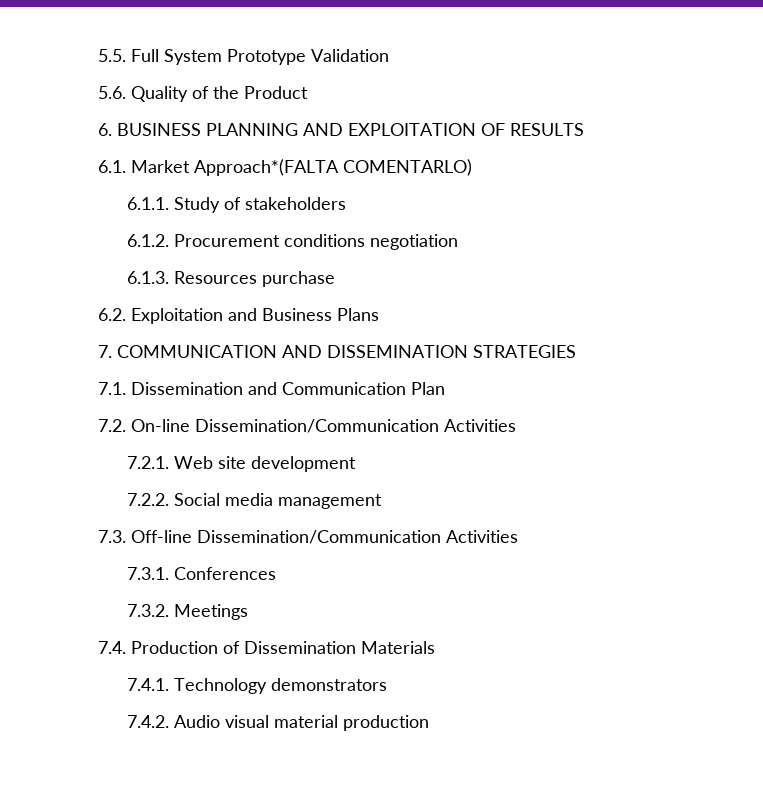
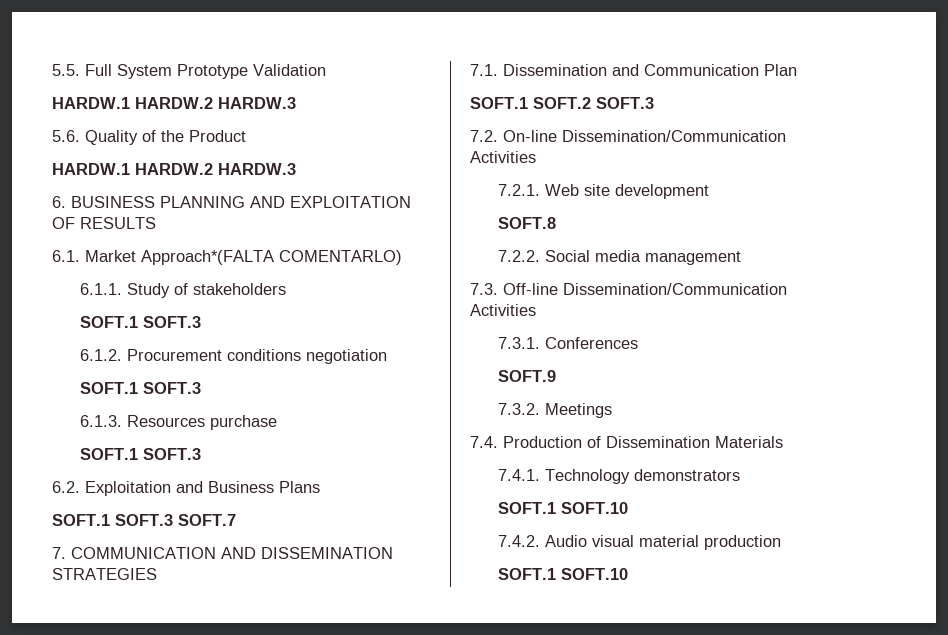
(389, 55) none -> [52,97,296,109] // HARDW.1 HARDW.2 HARDW.3
(308, 92) none -> [52,163,296,175] // HARDW.1 HARDW.2 HARDW.3
(347, 203) none -> [80,316,202,328] // SOFT.1 SOFT.3
(459, 242) none -> [80,382,202,394] // SOFT.1 SOFT.3
(336, 279) none -> [80,448,202,460] // SOFT.1 SOFT.3
(379, 314) none -> [52,514,236,526] // SOFT.1 SOFT.3 SOFT.7
(445, 388) none -> [470,97,654,109] // SOFT.1 SOFT.2 SOFT.3
(357, 464) none -> [498,217,557,229] // SOFT.8
(277, 573) none -> [498,370,557,382] // SOFT.9
(388, 684) none -> [498,502,629,514] // SOFT.1 SOFT.10
(430, 723) none -> [498,568,629,580] // SOFT.1 SOFT.10

